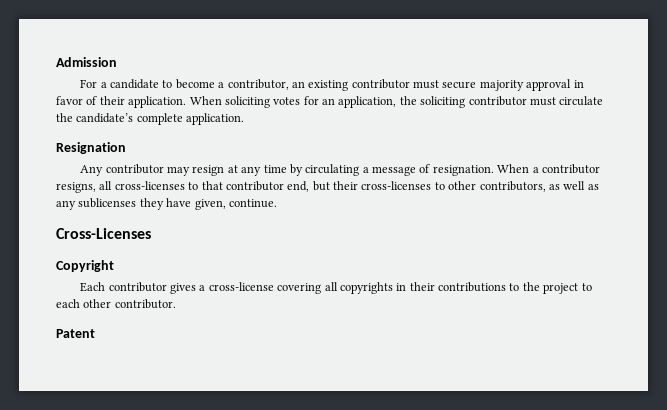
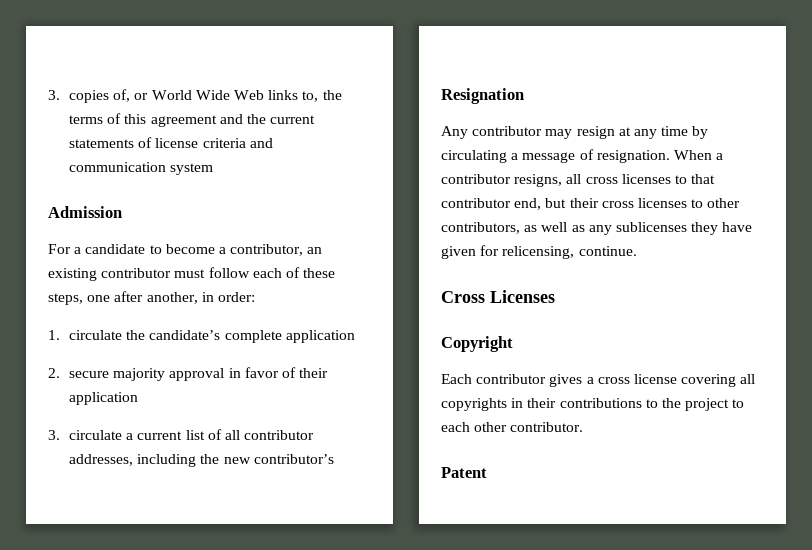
(56, 62) none -> [48,89,342,103] [69,113,316,127] [69,137,273,148] [69,162,214,175] 3. copies of, or World Wide Web links to, the terms of this agreement and the current statements of license criteria and communication system //
(440, 84) none -> [208,267,336,278] [48,291,255,305] [48,330,355,343] [48,368,60,378] follow each of these steps, one after another, in order: // 1. circulate the candidate’s complete application // 2.
[128,96,604,108] [56,113,245,125] application. When soliciting votes for an application, the soliciting contributor must circulate the candidate’s complete application. -> [69,392,139,405] [48,429,315,440] [69,454,334,467] application // 3. circulate a current list of all contributor addresses, including the new contributor’s
[114,181,185,190] cross-licenses -> [585,174,671,184] cross licenses
[361,181,432,190] cross-licenses -> [601,198,687,208] cross licenses
[194,199,226,210] given, -> [441,245,575,259] given for relicensing,
[56,228,151,239] Cross-Licenses -> [441,290,555,303] Cross Licenses
[208,282,274,291] cross-license -> [597,374,677,384] cross license

